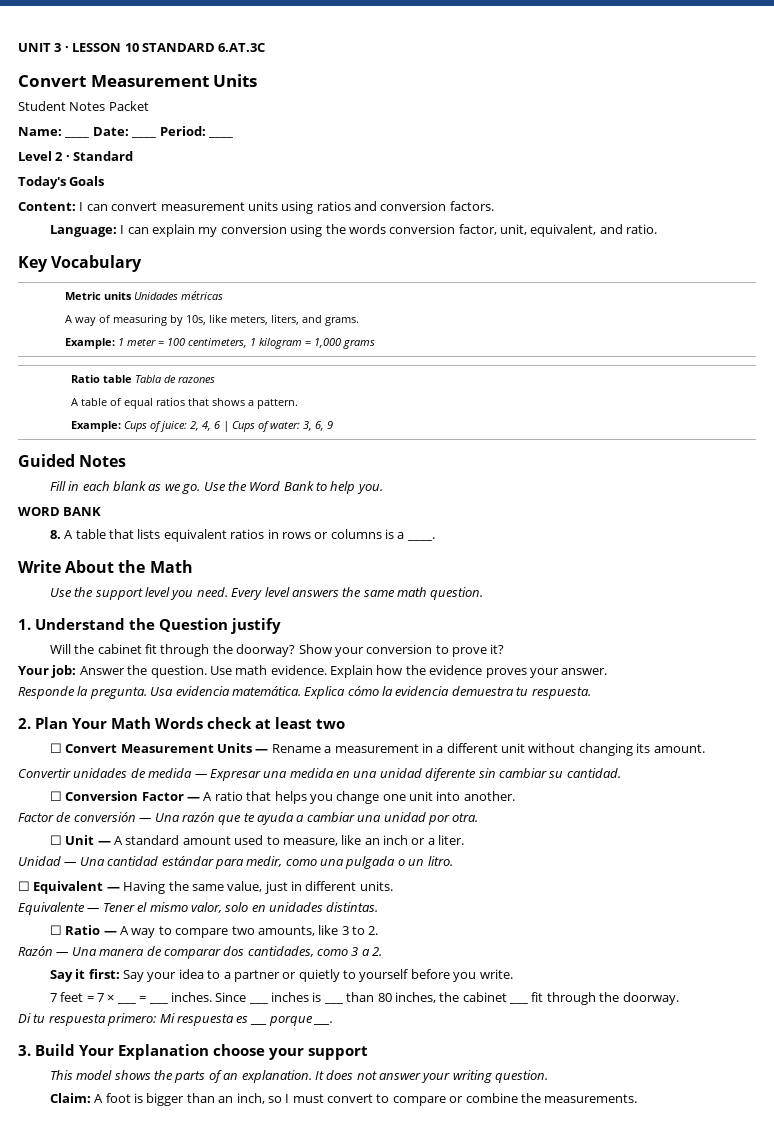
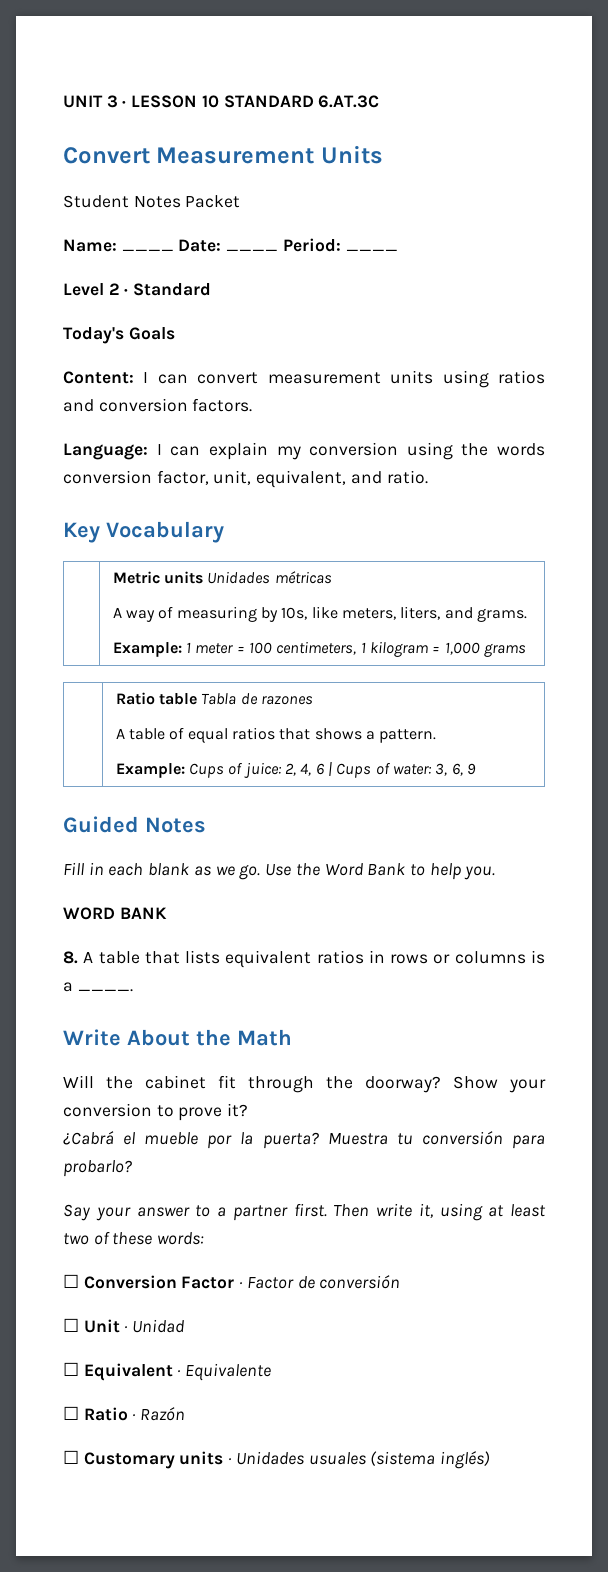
[49,587,484,600] [18,618,281,634] // Use the support level you need. Every level answers the same math question. // 1. Understand the Question justify -> (292, 1037) none
[18,665,608,678] [18,686,591,699] [18,717,345,729] [49,743,705,756] [18,768,621,781] [49,791,515,804] [18,812,479,825] [49,835,465,846] [18,856,453,869] [18,881,393,894] [18,902,379,915] [49,925,379,938] [18,946,383,959] [49,969,513,982] [49,992,115,1002] [116,1002,136,1004] [139,996,147,1002] [148,1002,168,1004] [170,992,247,1002] [248,1002,268,1004] [270,992,322,1002] [323,1002,343,1004] [346,992,507,1003] [508,1002,528,1004] [531,992,679,1005] [18,1013,249,1026] [249,1016,334,1026] [18,1044,368,1060] [49,1070,549,1083] [49,1093,638,1106] Your job: Answer the question. Use math evidence. Explain how the evidence proves your answer. // Responde la pregunta. Usa evidencia matemática. Explica cómo la evidencia demuestra tu respuesta. // 2. Plan Your Math Words check at least two // ☐ Convert Measurement Units — Rename a measurement in a different unit without changing its amount. // Convertir unidades de medida — Expresar una medida en una unidad diferente sin cambiar su cantidad. // ☐ Conversion Factor — A ratio that helps you change one unit into another. // Factor de conversión — Una razón que te ayuda a cambiar una unidad por otra. // ☐ Unit — A standard amount used to measure, like an inch or a liter. // Unidad — Una cantidad estándar para medir, como una pulgada o un litro. // ☐ Equivalent — Having the same value, just in different units. // Equivalente — Tener el mismo valor, solo en unidades distintas. // ☐ Ratio — A way to compare two amounts, like 3 to 2. // Razón — Una manera de comparar dos cantidades, como 3 a 2. // Say it first: Say your idea to a partner or quietly to yourself before you write. // 7 feet = 7 × ___ = ___ inches. Since ___ inches is ___ than 80 inches, the cabinet ___ fit through the doorway. // Di tu respuesta primero: Mi respuesta es ___ porque ___. // 3. Build Your Explanation choose your support // This model shows the parts of an explanation. It does not answer your writing question. // Claim: A foot is bigger than an inch, so I must convert to compare or combine the measurements. -> [63,1131,545,1149] [63,1160,133,1177] [63,1203,546,1221] [63,1231,205,1245] [63,1274,401,1289] [63,1318,185,1333] [63,1362,272,1381] [63,1406,186,1421] [63,1450,491,1469] ¿Cabrá el mueble por la puerta? Muestra tu conversión para probarlo? // Say your answer to a partner first. Then write it, using at least two of these words: // ☐ Conversion Factor · Factor de conversión // ☐ Unit · Unidad // ☐ Equivalent · Equivalente // ☐ Ratio · Razón // ☐ Customary units · Unidades usuales (sistema inglés)

